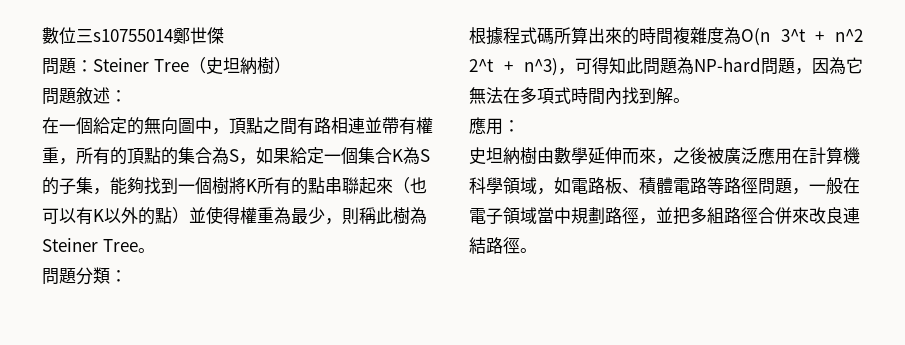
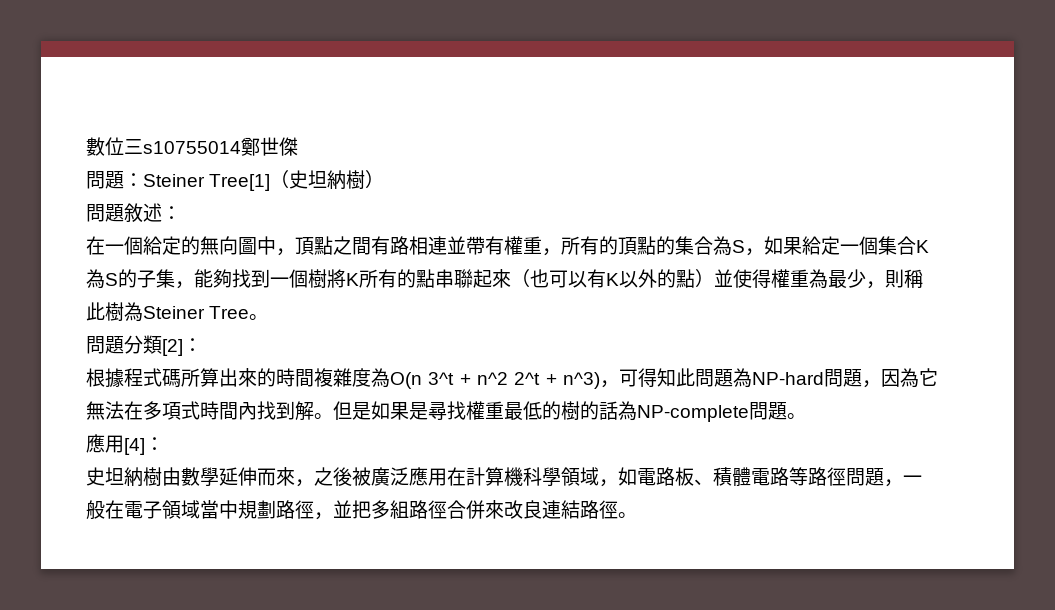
[153,59,189,72] Tree -> [209,174,271,191] Tree[1]
(110, 275) none -> [162,339,183,356] [2]
[469,117,503,135] // 應用 -> [333,401,806,422] [86,434,145,455] 但是如果是尋找權重最低的樹的話為NP-complete問題。 // 應用[4]

